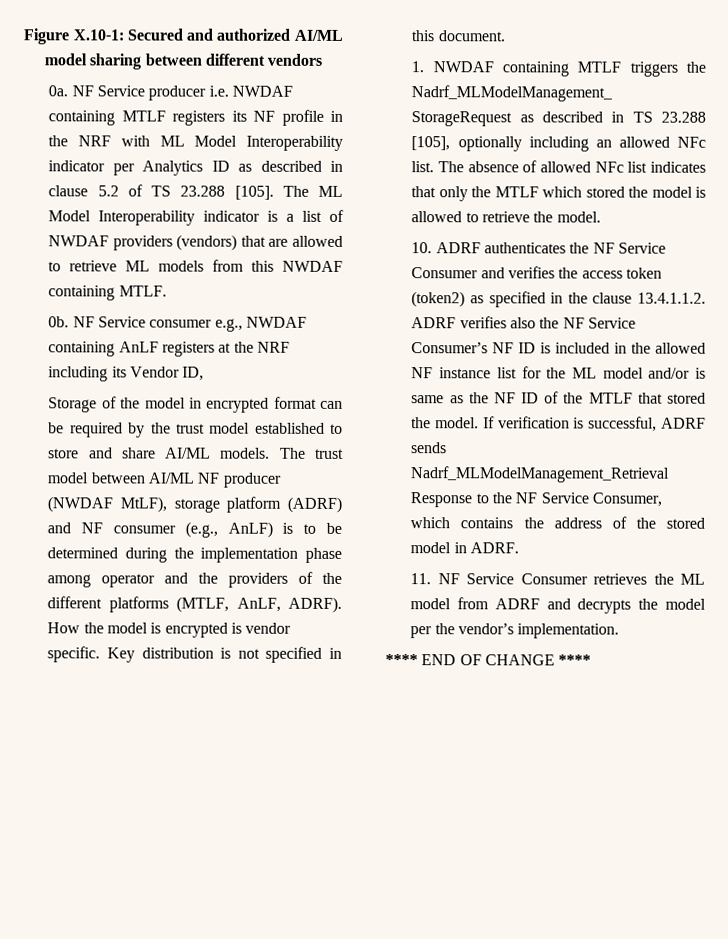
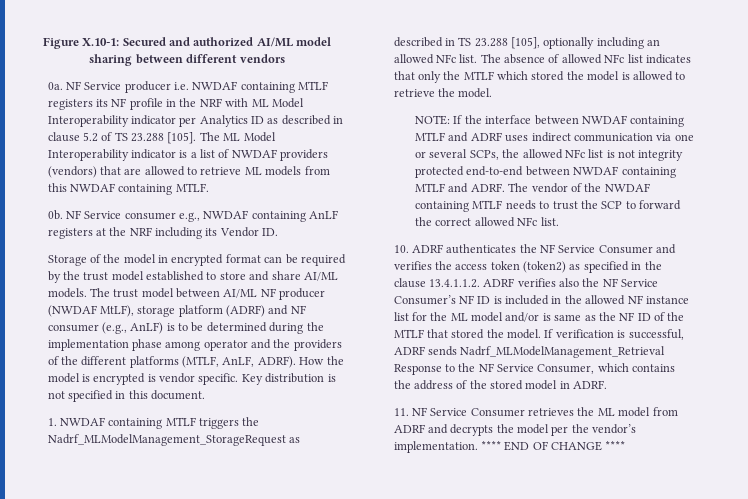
[182,366,205,381] ID, -> [262,228,279,236] ID.
(601, 217) none -> [415,115,685,127] [415,132,694,142] [415,149,684,161] [415,166,676,178] [415,183,650,193] [415,200,682,212] [415,217,559,227] // NOTE: If the interface between NWDAF containing MTLF and ADRF uses indirect communication via one or several SCPs, the allowed NFc list is not integrity protected end-to-end between NWDAF containing MTLF and ADRF. The vendor of the NWDAF containing MTLF needs to trust the SCP to forward the correct allowed NFc list.
(620, 631) // -> (478, 447) none

